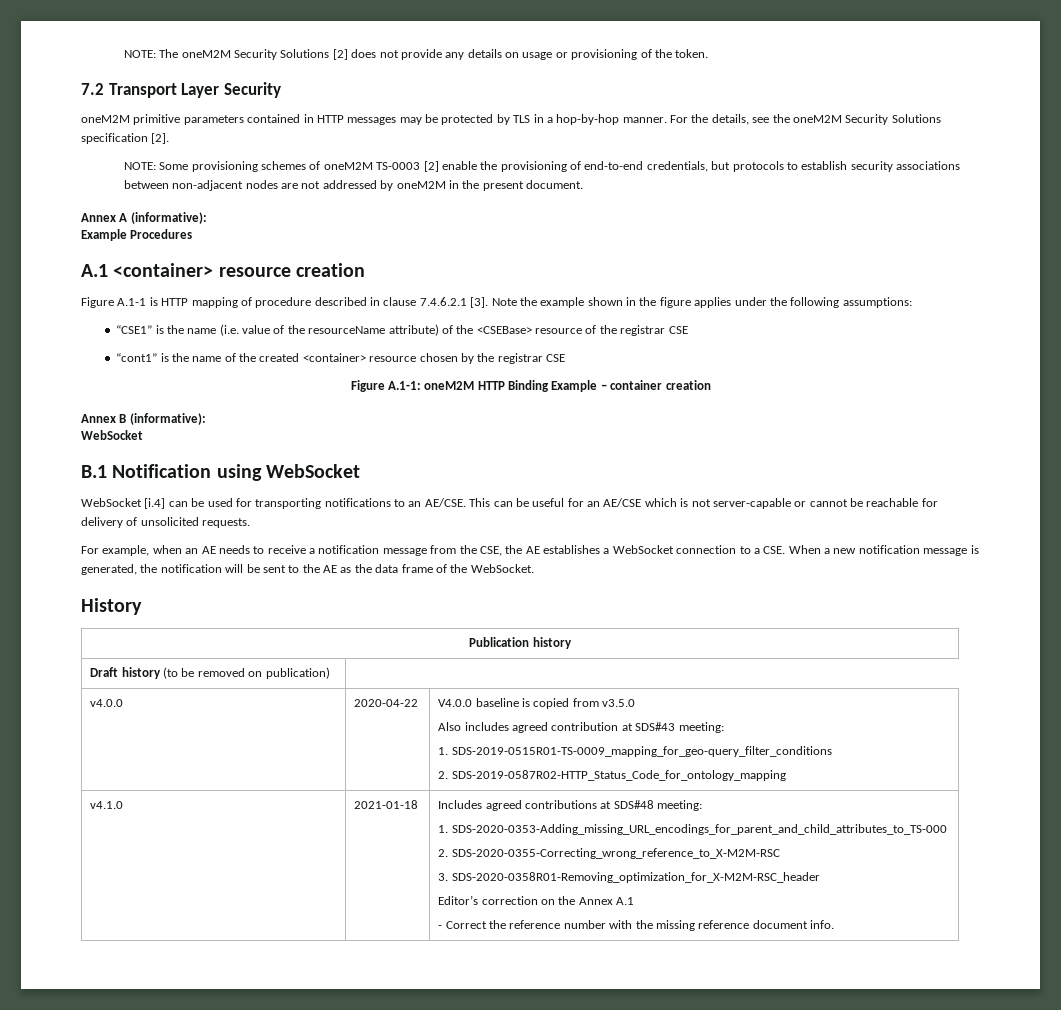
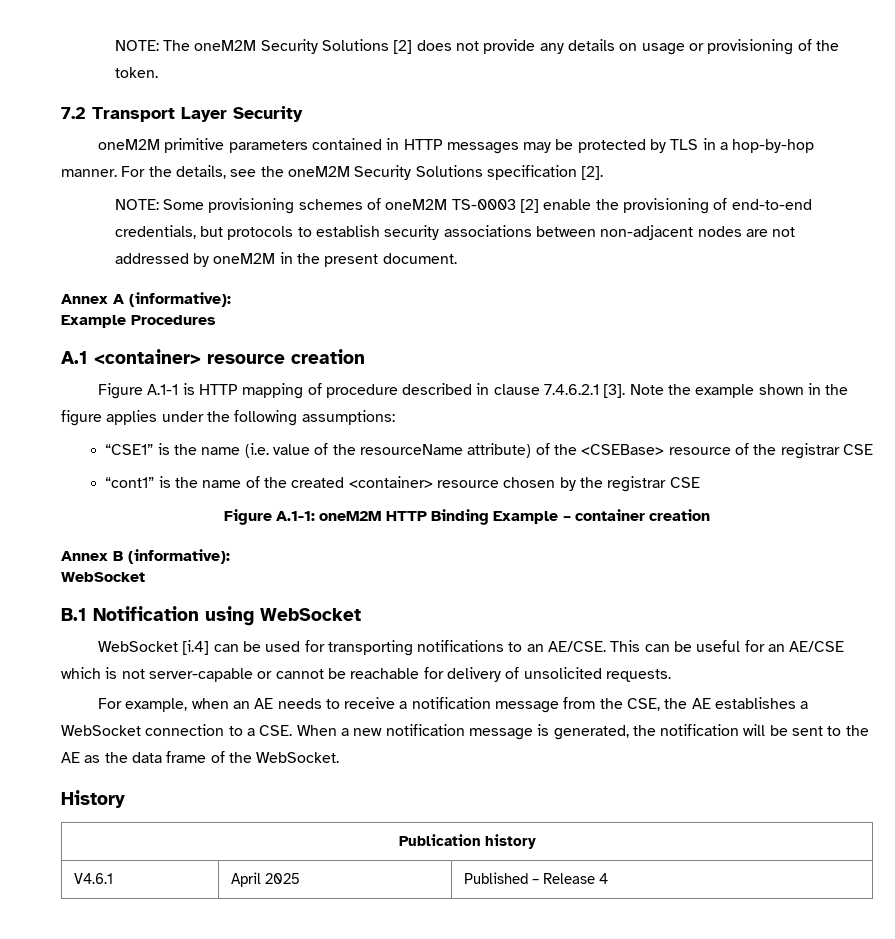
[90,667,330,679] [90,699,124,707] [354,699,419,707] [438,698,636,709] [438,722,724,733] [438,746,832,757] [438,770,786,781] [90,801,124,809] [354,800,419,809] [438,800,703,811] [438,824,947,835] [438,848,780,859] [438,872,820,883] [438,895,635,905] [438,920,835,931] Draft history (to be removed on publication) // v4.0.0 | 2020-04-22 | V4.0.0 baseline is copied from v3.5.0 // Also includes agreed contribution at SDS#43 meeting: // 1. SDS-2019-0515R01-TS-0009_mapping_for_geo-query_filter_conditions // 2. SDS-2019-0587R02-HTTP_Status_Code_for_ontology_mapping // v4.1.0 | 2021-01-18 | Includes agreed contributions at SDS#48 meeting: // 1. SDS-2020-0353-Adding_missing_URL_encodings_for_parent_and_child_attributes_to_TS-000 // 2. SDS-2020-0355-Correcting_wrong_reference_to_X-M2M-RSC // 3. SDS-2020-0358R01-Removing_optimization_for_X-M2M-RSC_header // Editor’s correction on the Annex A.1 // - Correct the reference number with the missing reference document info. -> [73,873,113,884] [230,872,300,887] [463,872,608,884] V4.6.1 | April 2025 | Published – Release 4

